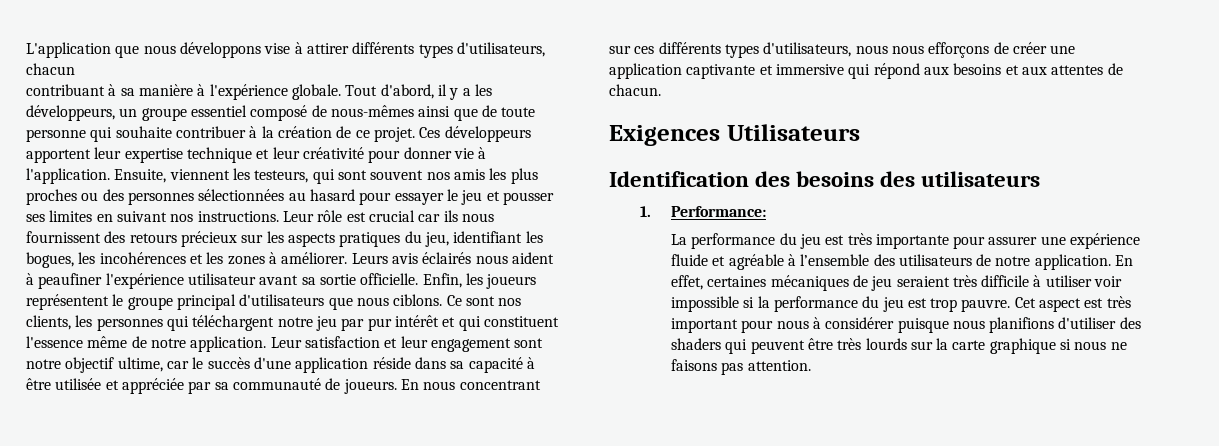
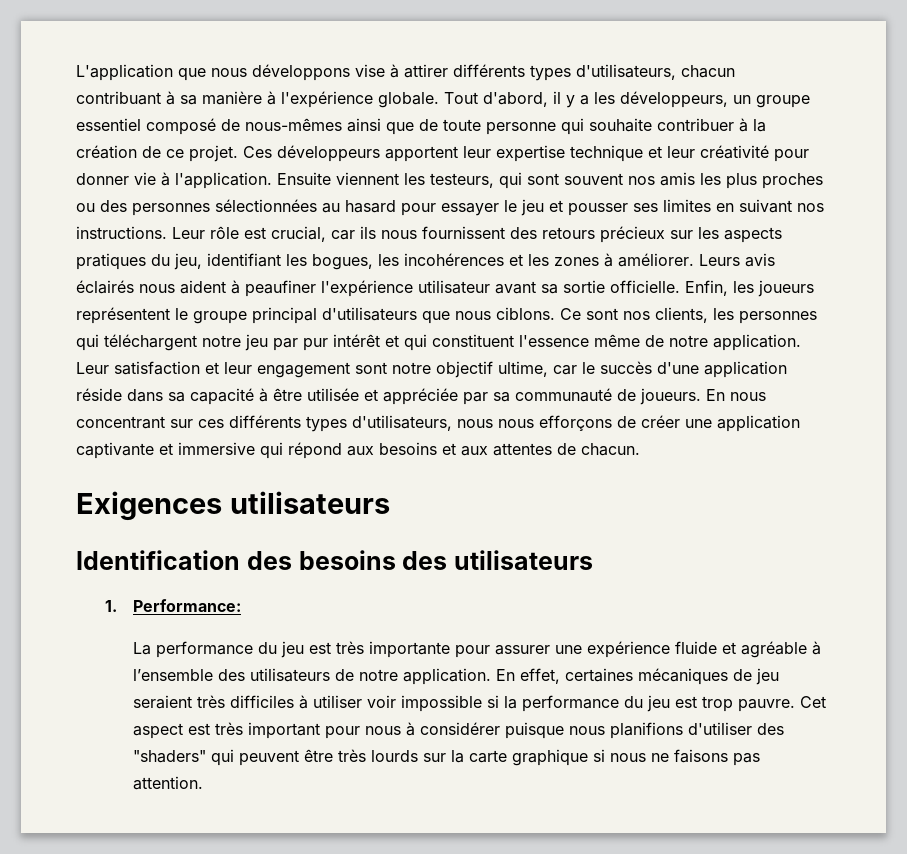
[114,169,167,183] Ensuite, -> [277,172,331,185] Ensuite
[368,210,415,222] crucial -> [271,226,326,242] crucial,
[726,124,860,141] Utilisateurs -> [229,491,390,514] utilisateurs
[981,275,1030,287] difficile -> [230,695,295,708] difficiles
[670,338,721,350] shaders -> [133,750,207,763] "shaders"

